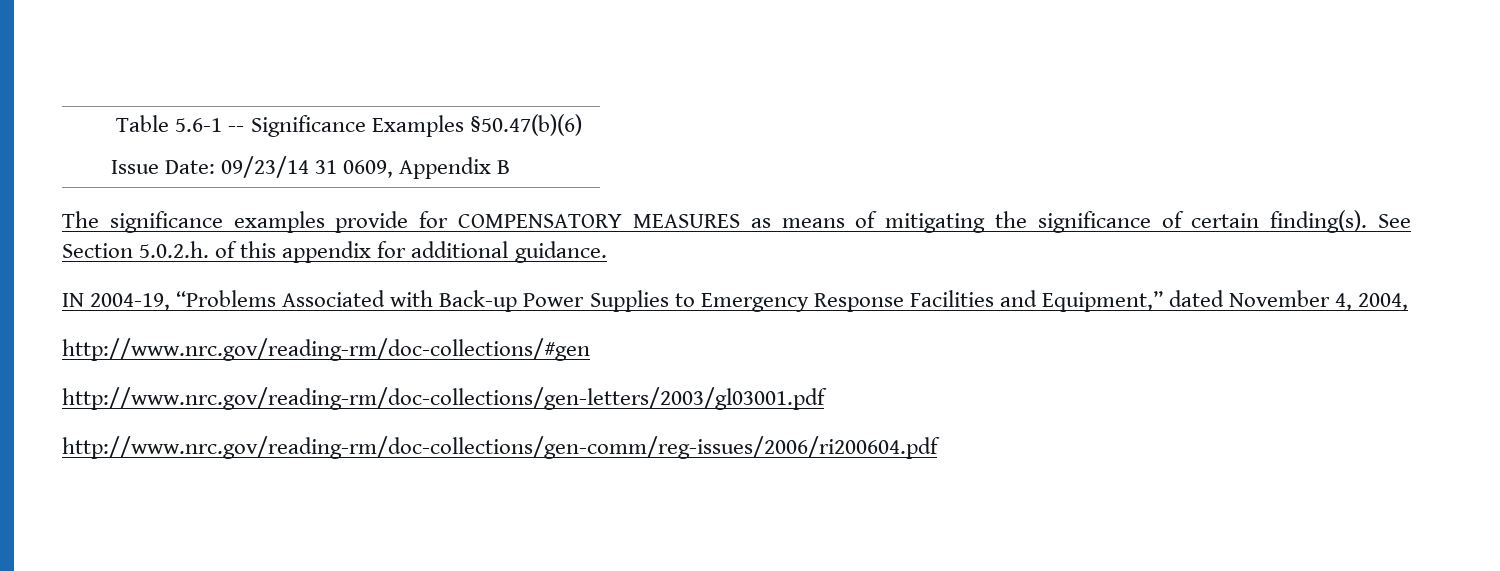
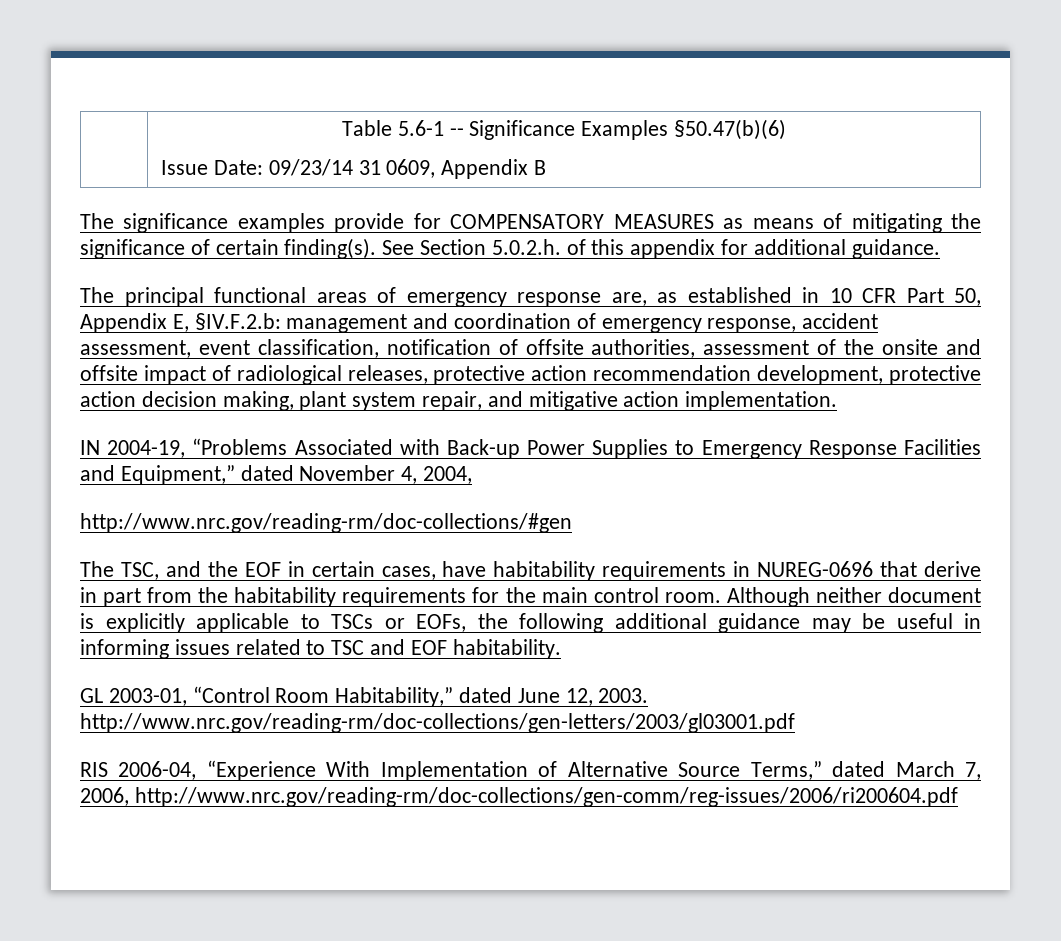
(607, 252) none -> [80,287,981,307] [80,313,879,333] [80,339,981,358] [80,365,982,385] [80,391,838,411] // The principal functional areas of emergency response are, as established in 10 CFR Part 50, Appendix E, §IV.F.2.b: management and coordination of emergency response, accident assessment, event classification, notification of offsite authorities, assessment of the onsite and offsite impact of radiological releases, protective action recommendation development, protective action decision making, plant system repair, and mitigative action implementation.
[62,387,827,410] http://www.nrc.gov/reading-rm/doc-collections/gen-letters/2003/gl03001.pdf // -> [80,561,982,581] [80,587,982,607] [80,613,981,633] [80,639,561,659] [80,686,649,707] [80,713,795,733] [80,760,982,781] [80,787,129,806] The TSC, and the EOF in certain cases, have habitability requirements in NUREG-0696 that derive in part from the habitability requirements for the main control room. Although neither document is explicitly applicable to TSCs or EOFs, the following additional guidance may be useful in informing issues related to TSC and EOF habitability. // GL 2003-01, “Control Room Habitability,” dated June 12, 2003. http://www.nrc.gov/reading-rm/doc-collections/gen-letters/2003/gl03001.pdf // RIS 2006-04, “Experience With Implementation of Alternative Source Terms,” dated March 7, 2006,

